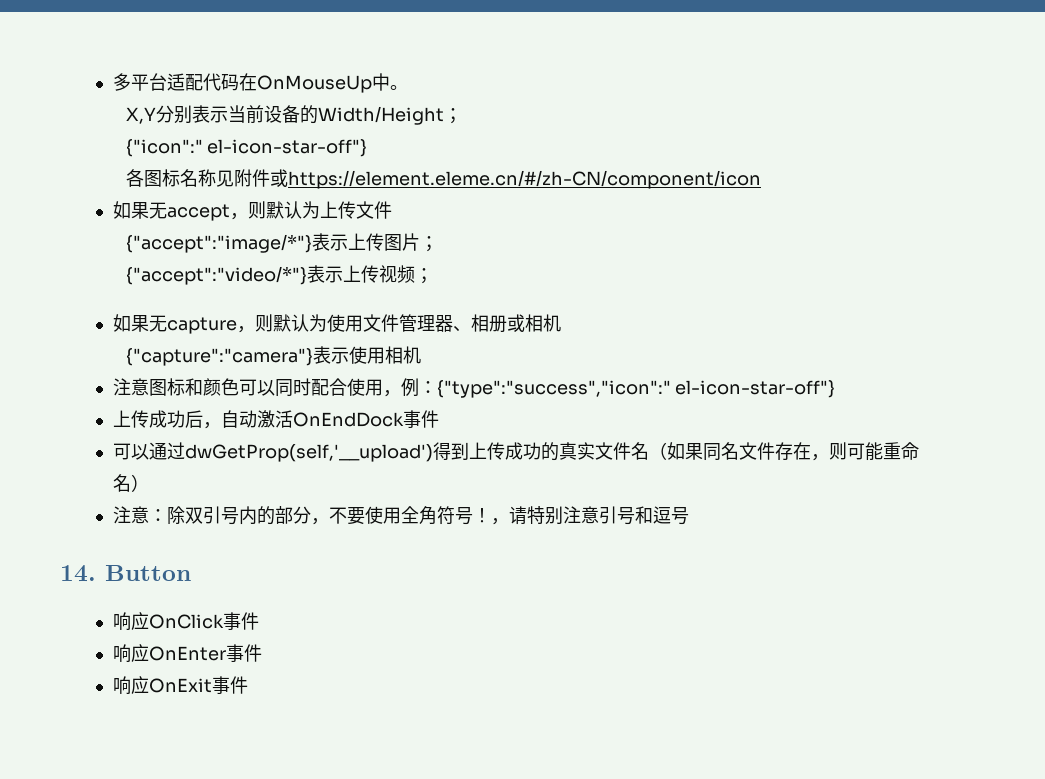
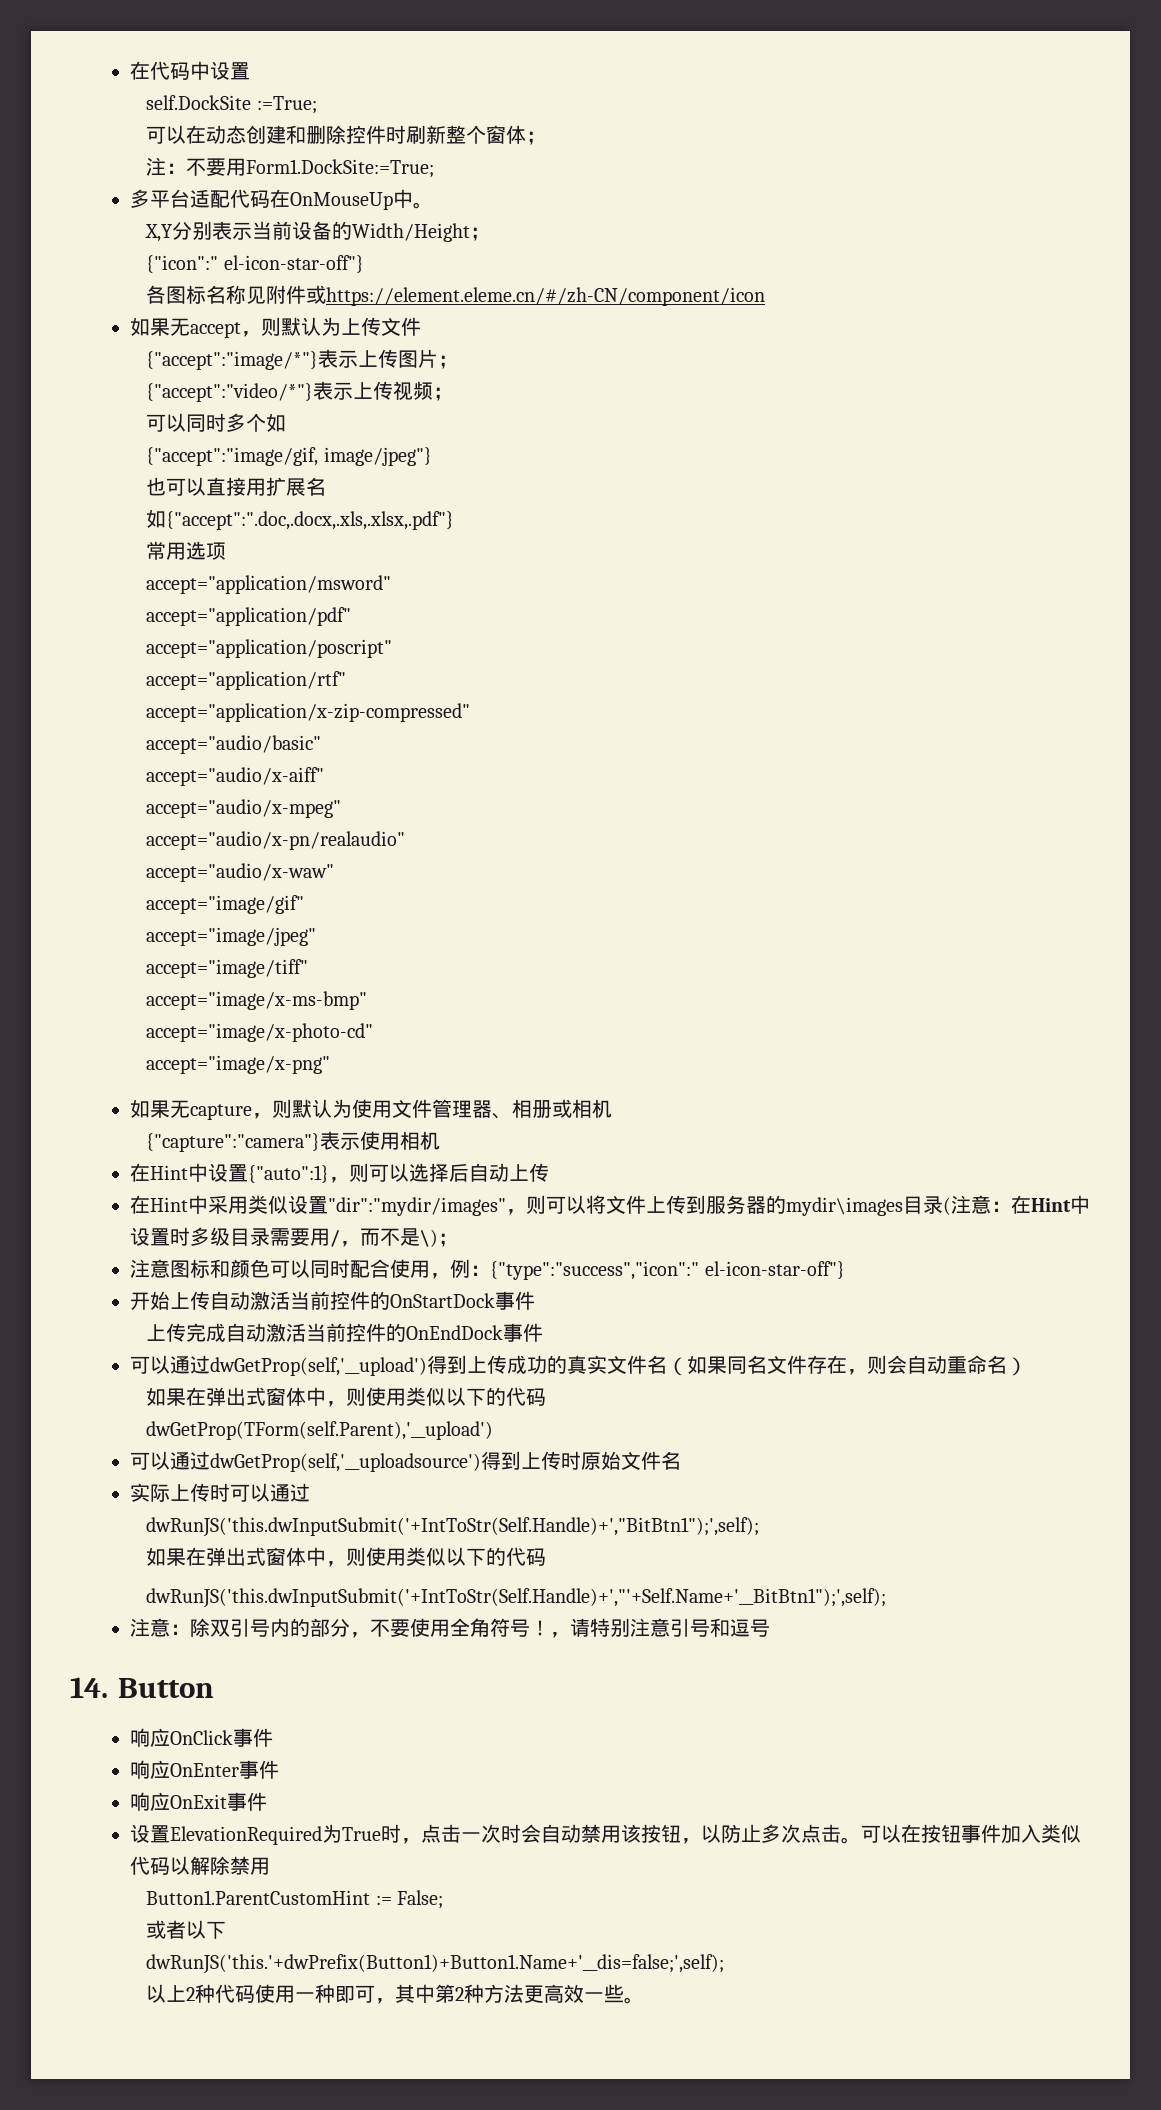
(112, 82) none -> [130,61,251,80] [146,95,317,114] [146,125,547,145] [146,157,435,178] 在代码中设置 // self.DockSite :=True; // 可以在动态创建和删除控件时刷新整个窗体； // 注：不要用Form1.DockSite:=True; //
(433, 276) none -> [146,413,287,432] [146,447,432,466] [146,477,327,496] [146,509,455,530] [146,541,227,560] [146,575,392,594] [146,607,352,626] [146,639,393,658] [146,671,347,690] [146,703,471,722] [146,735,322,754] [146,767,325,786] [146,799,342,818] [146,831,406,850] [146,863,335,882] [146,895,305,914] [146,927,317,946] [146,959,309,978] [146,991,368,1010] [146,1023,374,1042] [146,1055,331,1074] // 可以同时多个如 // {"accept":"image/gif, image/jpeg"} // 也可以直接用扩展名 // 如{"accept":".doc,.docx,.xls,.xlsx,.pdf"} // 常用选项 // accept="application/msword" // accept="application/pdf" // accept="application/poscript" // accept="application/rtf" // accept="application/x-zip-compressed" // accept="audio/basic" // accept="audio/x-aiff" // accept="audio/x-mpeg" // accept="audio/x-pn/realaudio" // accept="audio/x-waw" // accept="image/gif" // accept="image/jpeg" // accept="image/tiff" // accept="image/x-ms-bmp" // accept="image/x-photo-cd" // accept="image/x-png"
(421, 355) none -> [130,1163,550,1183] [130,1195,1091,1216] [130,1227,459,1247] // 在Hint中设置{"auto":1}，则可以选择后自动上传 // 在Hint中采用类似设置"dir":"mydir/images"，则可以将文件上传到服务器的mydir\images目录(注意：在Hint中设置时多级目录需要用/，而不是\)；
[112,410,293,429] 上传成功后，自动激活 -> [130,1291,536,1310] [146,1323,407,1342] 开始上传自动激活当前控件的OnStartDock事件 // 上传完成自动激活当前控件的
[846,442,883,461] 可能 -> [887,1355,948,1374] 会自动
(149, 483) none -> [146,1387,547,1407] [146,1421,494,1440] [130,1451,682,1472] [130,1483,311,1502] [146,1517,760,1537] [146,1547,547,1567] [146,1588,887,1608] // 如果在弹出式窗体中，则使用类似以下的代码 // dwGetProp(TForm(self.Parent),'__upload') // 可以通过dwGetProp(self,'__uploadsource')得到上传时原始文件名 // 实际上传时可以通过 // dwRunJS('this.dwInputSubmit('+IntToStr(Self.Handle)+',"BitBtn1");',self); // 如果在弹出式窗体中，则使用类似以下的代码 // dwRunJS('this.dwInputSubmit('+IntToStr(Self.Handle)+',"'+Self.Name+'__BitBtn1");',self);
(248, 685) none -> [130,1824,1082,1845] [130,1856,271,1875] [146,1890,444,1909] [146,1920,227,1939] [146,1954,725,1974] [146,1984,645,2004] // 设置ElevationRequired为True时，点击一次时会自动禁用该按钮，以防止多次点击。可以在按钮事件加入类似代码以解除禁用 // Button1.ParentCustomHint := False; // 或者以下 // dwRunJS('this.'+dwPrefix(Button1)+Button1.Name+'__dis=false;',self); // 以上2种代码使用一种即可，其中第2种方法更高效一些。

